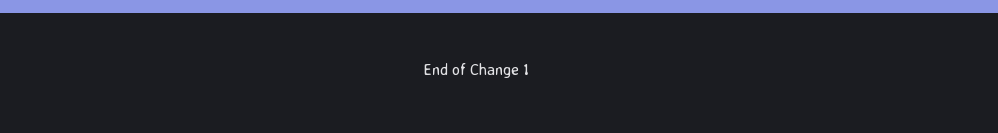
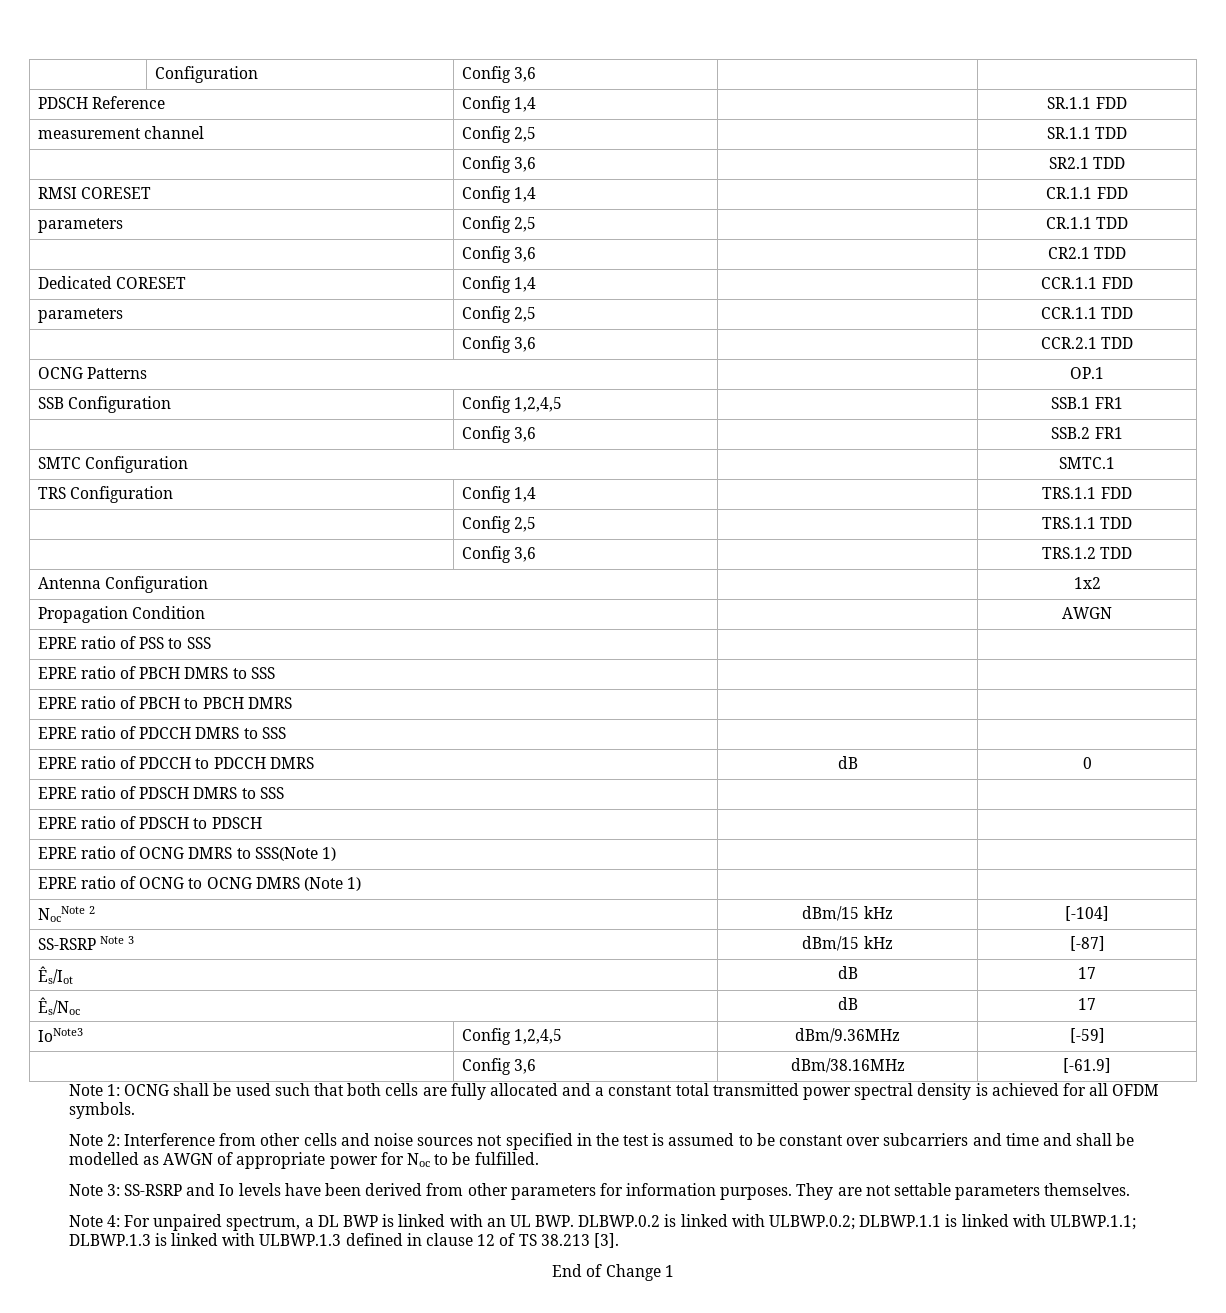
(423, 69) none -> [154,66,258,83] [461,66,536,83] [37,96,165,109] [461,96,536,113] [1047,97,1127,109] [37,126,204,139] [461,126,536,143] [1046,127,1128,139] [461,156,536,173] [1048,157,1126,169] [37,187,151,199] [461,186,536,203] [1046,187,1128,199] [37,218,123,233] [461,216,536,233] [1045,217,1129,229] [461,246,536,263] [1047,247,1127,259] [37,276,186,289] [461,276,536,293] [1041,277,1133,289] [37,308,123,323] [461,306,536,323] [1040,307,1134,319] [461,336,536,353] [1040,337,1134,349] [37,367,147,379] [1070,367,1104,379] [37,396,171,413] [461,396,562,413] [1051,397,1123,409] [461,426,536,443] [1051,427,1123,439] [37,456,188,473] [1059,457,1115,469] [37,486,173,503] [461,486,536,503] [1042,487,1132,499] [461,516,536,533] [1041,517,1133,529] [461,546,536,563] [1041,547,1133,559] [37,576,208,593] [1073,577,1101,589] [37,606,205,623] [1062,607,1112,619] [37,636,211,649] [37,666,275,679] [37,696,292,709] [37,726,286,739] [37,756,314,769] [837,756,858,769] [1082,757,1092,769] [37,786,284,799] [37,816,262,829] [37,846,336,861] [37,876,362,891] [37,906,95,922] [802,906,893,921] [1065,906,1109,921] [37,936,135,950] [802,936,893,951] [1069,936,1105,951] [37,966,73,984] [837,966,858,979] [1078,967,1096,979] [37,997,80,1015] [837,997,858,1010] [1078,998,1096,1010] [37,1028,83,1042] [461,1028,562,1045] [795,1028,900,1043] [1069,1028,1105,1043] [461,1058,536,1075] [790,1058,905,1073] [1063,1058,1111,1073] [68,1083,1160,1100] [68,1102,135,1119] [68,1133,1135,1150] [68,1152,539,1169] [68,1183,1131,1200] [68,1214,1136,1231] [68,1233,619,1248] | Configuration | Config 3,6 | | // PDSCH Reference | Config 1,4 | | SR.1.1 FDD // measurement channel | Config 2,5 | | SR.1.1 TDD // | Config 3,6 | | SR2.1 TDD // RMSI CORESET | Config 1,4 | | CR.1.1 FDD // parameters | Config 2,5 | | CR.1.1 TDD // | Config 3,6 | | CR2.1 TDD // Dedicated CORESET | Config 1,4 | | CCR.1.1 FDD // parameters | Config 2,5 | | CCR.1.1 TDD // | Config 3,6 | | CCR.2.1 TDD // OCNG Patterns | | OP.1 // SSB Configuration | Config 1,2,4,5 | | SSB.1 FR1 // | Config 3,6 | | SSB.2 FR1 // SMTC Configuration | | SMTC.1 // TRS Configuration | Config 1,4 | | TRS.1.1 FDD // | Config 2,5 | | TRS.1.1 TDD // | Config 3,6 | | TRS.1.2 TDD // Antenna Configuration | | 1x2 // Propagation Condition | | AWGN // EPRE ratio of PSS to SSS | | // EPRE ratio of PBCH DMRS to SSS | | // EPRE ratio of PBCH to PBCH DMRS | | // EPRE ratio of PDCCH DMRS to SSS | | // EPRE ratio of PDCCH to PDCCH DMRS | dB | 0 // EPRE ratio of PDSCH DMRS to SSS | | // EPRE ratio of PDSCH to PDSCH | | // EPRE ratio of OCNG DMRS to SSS(Note 1) | | // EPRE ratio of OCNG to OCNG DMRS (Note 1) | | // NocNote 2 | dBm/15 kHz | [-104] // SS-RSRP Note 3 | dBm/15 kHz | [-87] // Ês/Iot | dB | 17 // Ês/Noc | dB | 17 // IoNote3 | Config 1,2,4,5 | dBm/9.36MHz | [-59] // | Config 3,6 | dBm/38.16MHz | [-61.9] // Note 1: OCNG shall be used such that both cells are fully allocated and a constant total transmitted power spectral density is achieved for all OFDM symbols. // Note 2: Interference from other cells and noise sources not specified in the test is assumed to be constant over subcarriers and time and shall be modelled as AWGN of appropriate power for Noc to be fulfilled. // Note 3: SS-RSRP and Io levels have been derived from other parameters for information purposes. They are not settable parameters themselves. // Note 4: For unpaired spectrum, a DL BWP is linked with an UL BWP. DLBWP.0.2 is linked with ULBWP.0.2; DLBWP.1.1 is linked with ULBWP.1.1; DLBWP.1.3 is linked with ULBWP.1.3 defined in clause 12 of TS 38.213 [3]. //

